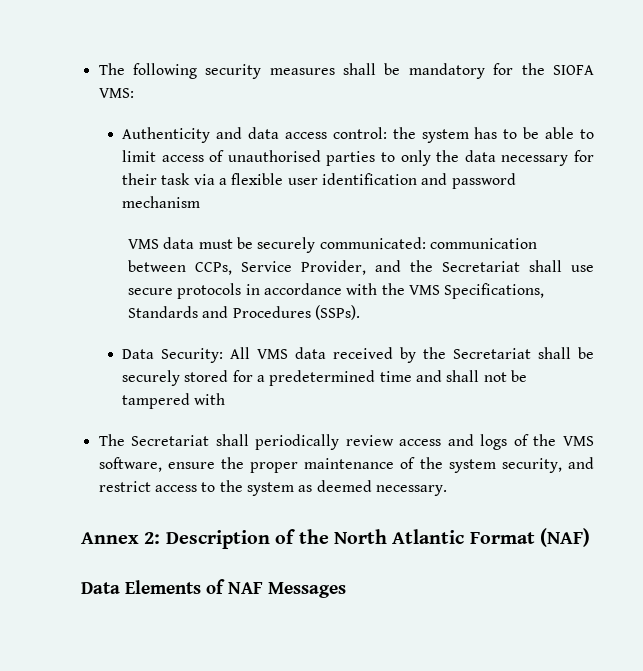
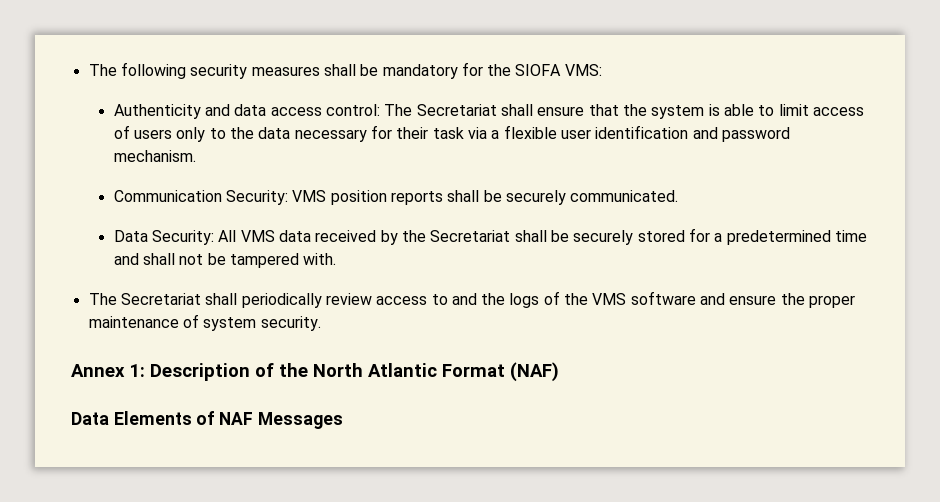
[392,127,540,143] the system has to be -> [384,104,720,119] The Secretariat shall ensure that the system is
[227,150,431,166] unauthorised parties to only -> [134,127,226,142] users only to
[122,196,201,208] [128,237,537,253] [128,260,595,275] [128,283,545,299] [128,305,361,320] mechanism // VMS data must be securely communicated: communication between CCPs, Service Provider, and the Secretariat shall use secure protocols in accordance with the VMS Specifications, Standards and Procedures (SSPs). -> [113,150,196,162] [113,190,679,205] mechanism. // Communication Security: VMS position reports shall be securely communicated.
[194,393,226,405] with -> [303,253,337,265] with.
[447,434,474,446] and -> [431,293,506,305] to and the
[98,457,162,472] software, -> [630,291,726,305] software and
[419,457,594,473] [98,480,447,496] the system security, and restrict access to the system as deemed necessary. -> [203,316,321,331] system security.
[144,532,161,544] 2: -> [129,364,145,377] 1:

